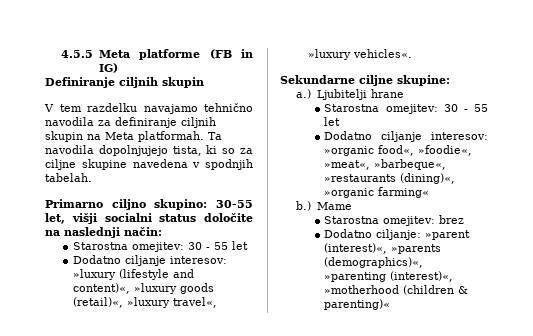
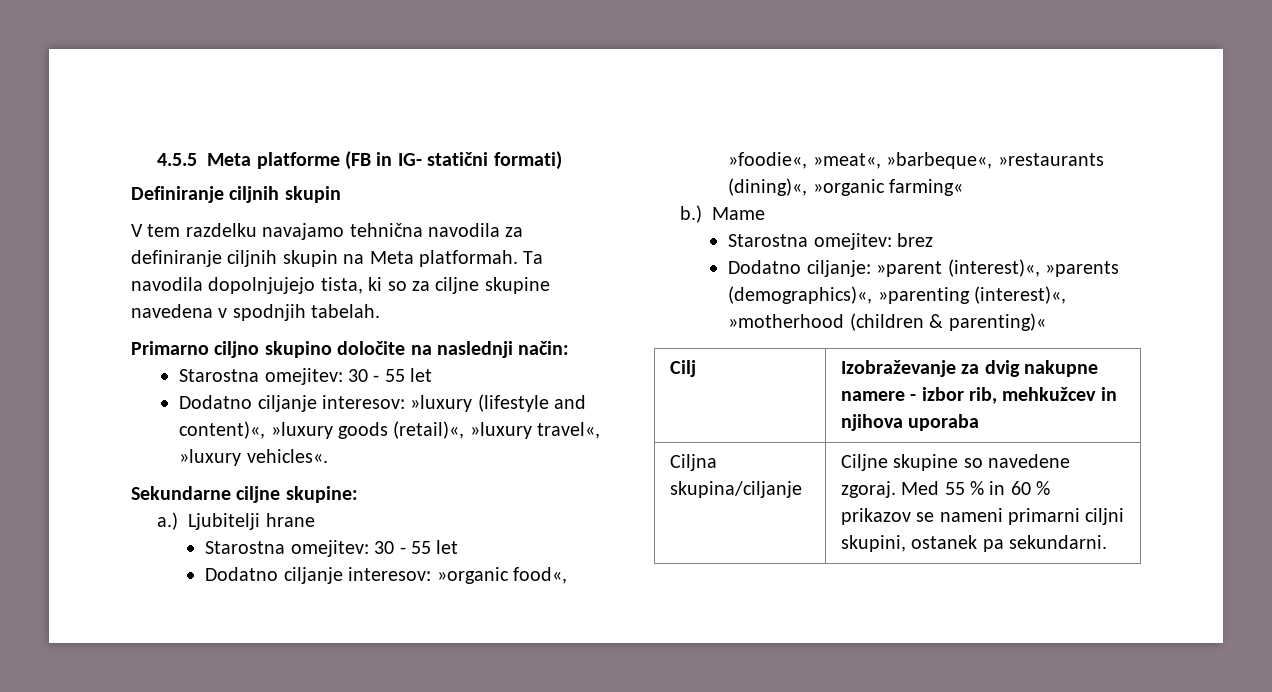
[98,63,118,73] IG) -> [397,151,562,170] IG- statični formati)
[204,103,253,112] tehnično -> [349,223,423,237] tehnična
[154,199,253,210] [45,213,197,224] skupino: 30-55 let, višji socialni status -> [264,341,332,358] skupino
(391, 304) none -> [669,360,696,377] [840,360,1098,377] [840,387,1117,404] [840,414,980,431] [669,454,717,471] [669,481,802,498] [840,454,1070,471] [840,481,1051,498] [840,508,1125,525] [840,535,1107,552] // Cilj | Izobraževanje za dvig nakupne namere - izbor rib, mehkužcev in njihova uporaba // Ciljna skupina/ciljanje | Ciljne skupine so navedene zgoraj. Med 55 % in 60 % prikazov se nameni primarni ciljni skupini, ostanek pa sekundarni.

